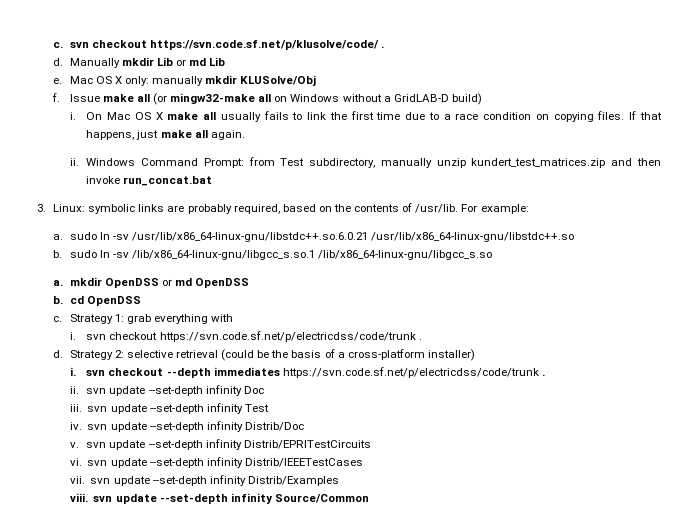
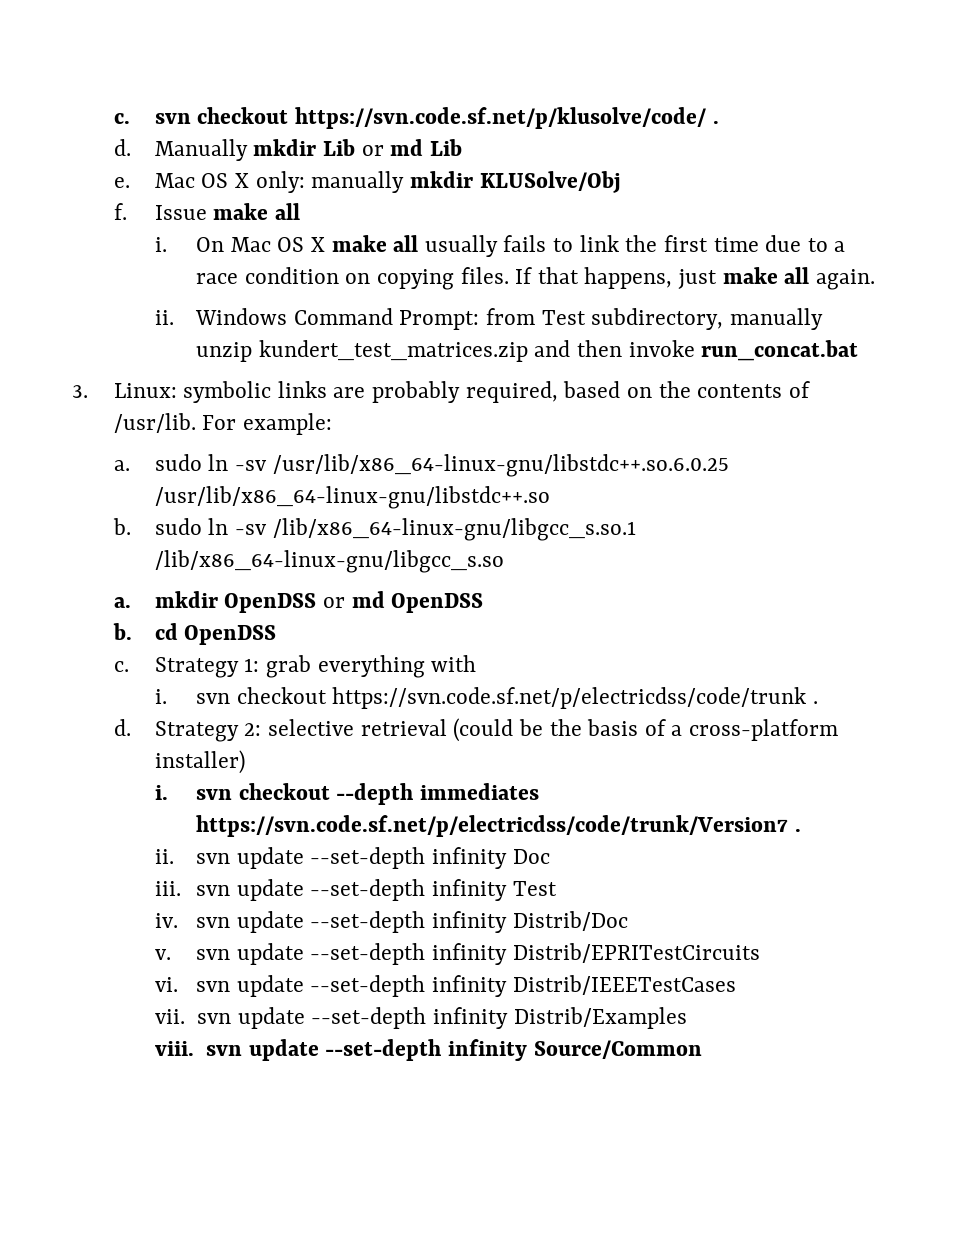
[153,93,482,105] (or mingw32-make all on Windows without a GridLAB-D build) -> (301, 211) none
[132,232,369,242] /usr/lib/x86_64-linux-gnu/libstdc++.so.6.0.21 -> [272,454,729,477] /usr/lib/x86_64-linux-gnu/libstdc++.so.6.0.25
[282,367,539,378] https://svn.code.sf.net/p/electricdss/code/trunk -> [196,815,789,837] https://svn.code.sf.net/p/electricdss/code/trunk/Version7

